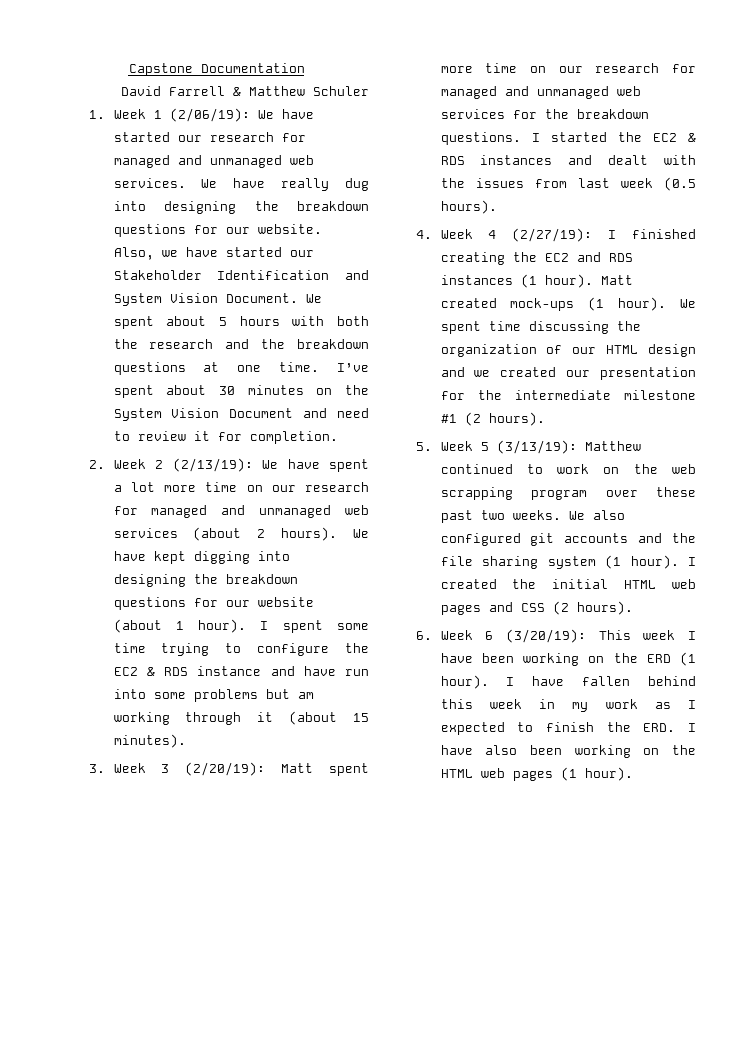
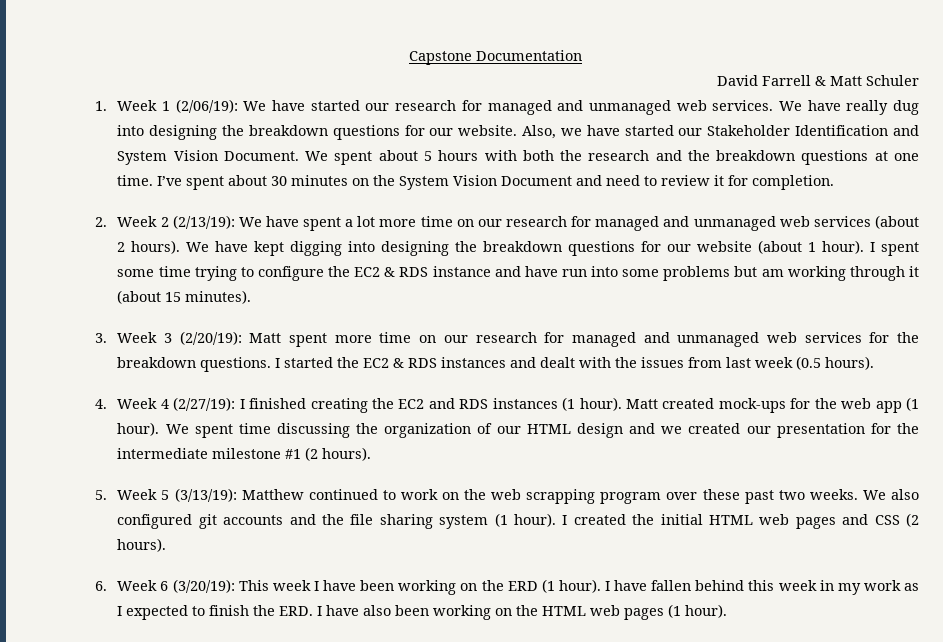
[249,86,305,96] Matthew -> [830,76,862,86] Matt
(575, 304) none -> [790,398,902,413] for the web app

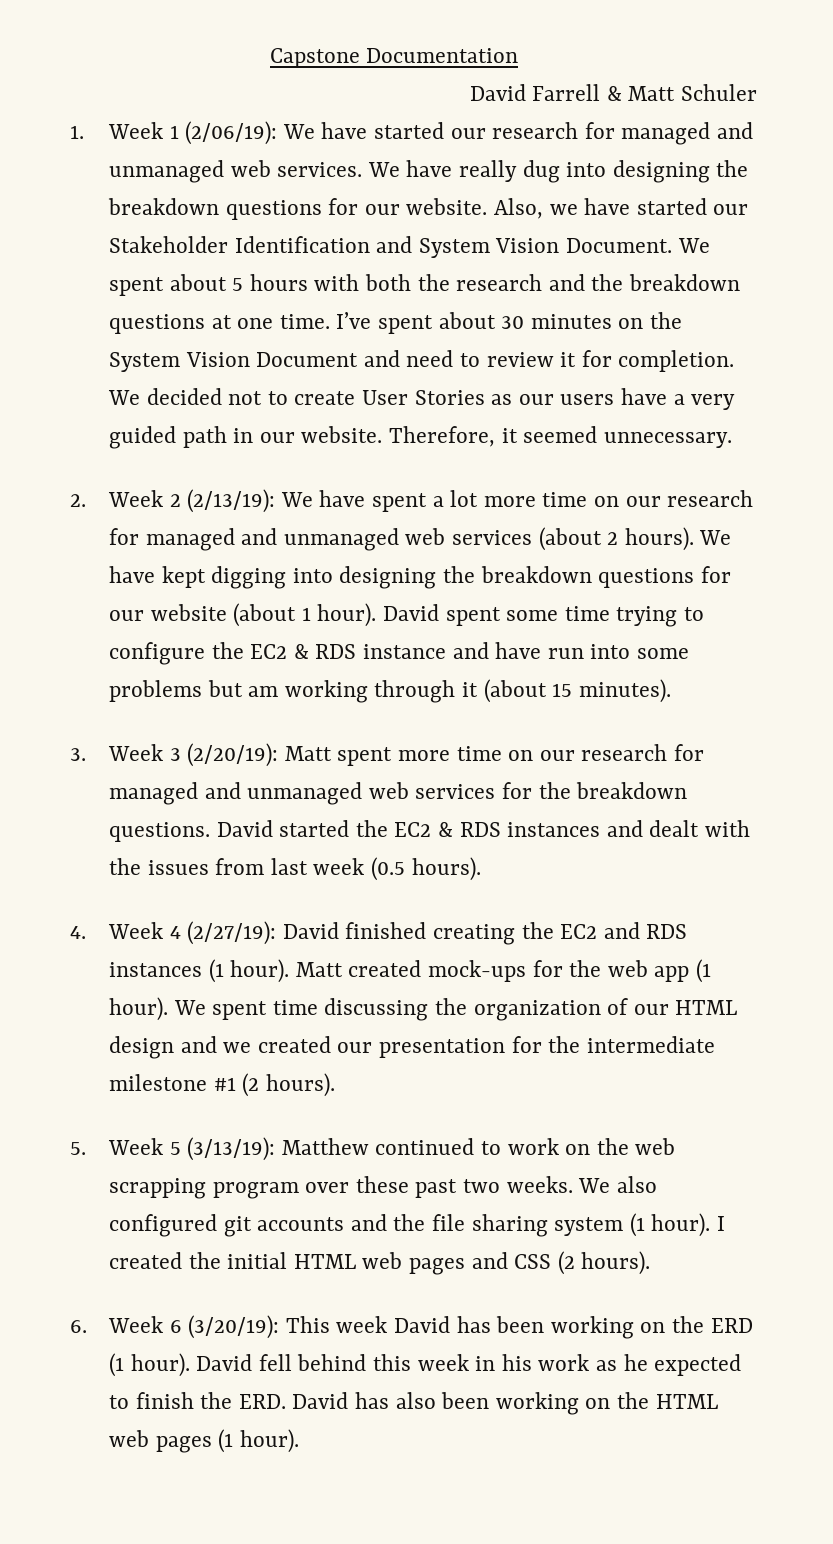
(835, 182) none -> [107,388,736,410] [108,426,732,449] We decided not to create User Stories as our users have a very guided path in our website. Therefore, it seemed unnecessary.
[870,242,876,252] I -> [382,604,439,621] David
[275,358,281,368] I -> [216,820,273,837] David
[239,399,245,409] I -> [282,922,339,939] David
[313,580,357,591] I have -> [393,1316,491,1333] David has
[604,580,692,591] I have fallen -> [196,1354,292,1371] David fell
[837,583,861,595] my -> [501,1354,532,1371] his
[117,606,123,616] I -> [623,1354,648,1371] he
[317,605,360,616] I have -> [292,1392,389,1409] David has

